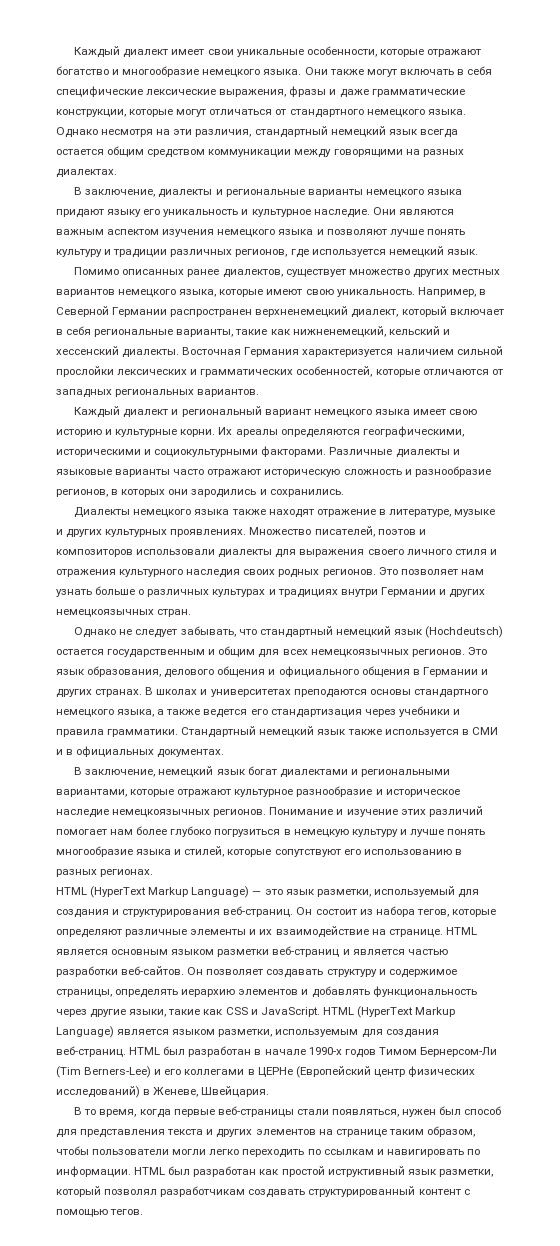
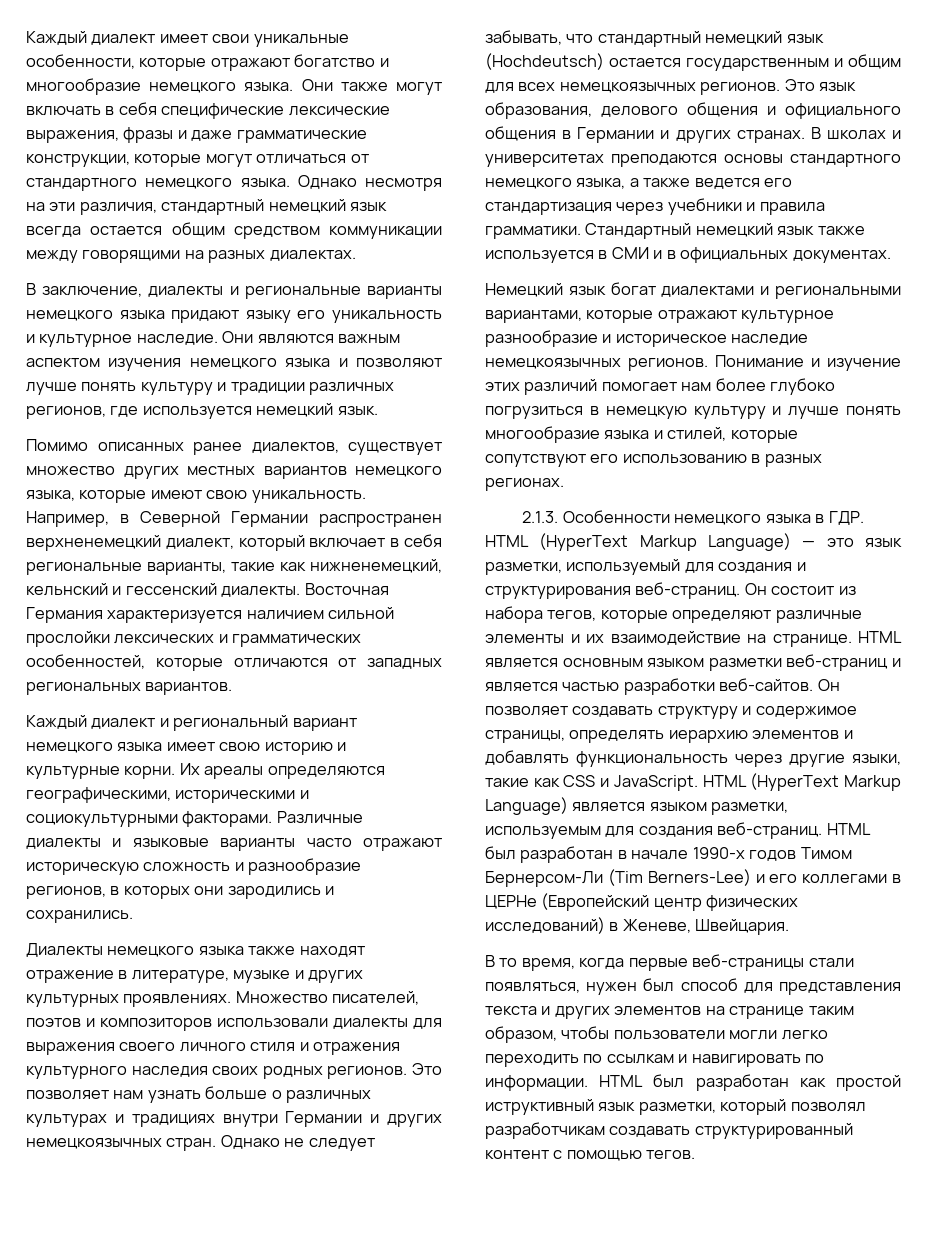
[388,326,450,335] [56,346,119,355] кельский и хессенский -> [26,583,217,596] кельнский и гессенский
(192, 613) // -> (217, 1144) none
[74,766,214,777] В заключение, немецкий -> [485,283,563,297] Немецкий
(154, 873) none -> [522,510,864,525] // 2.1.3. Особенности немецкого языка в ГДР.

